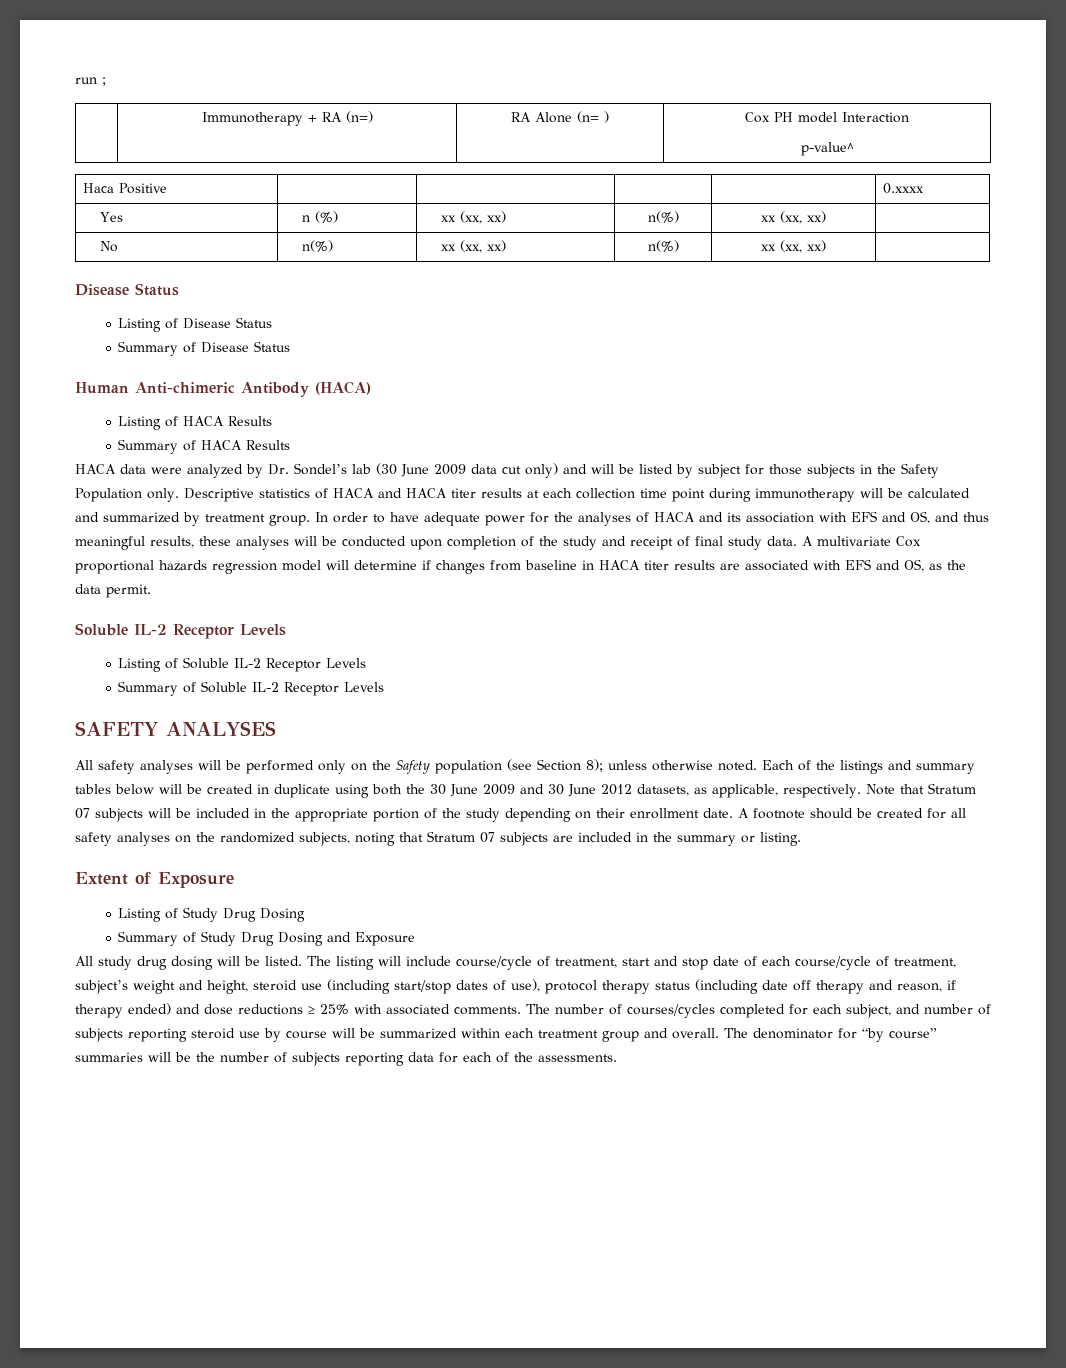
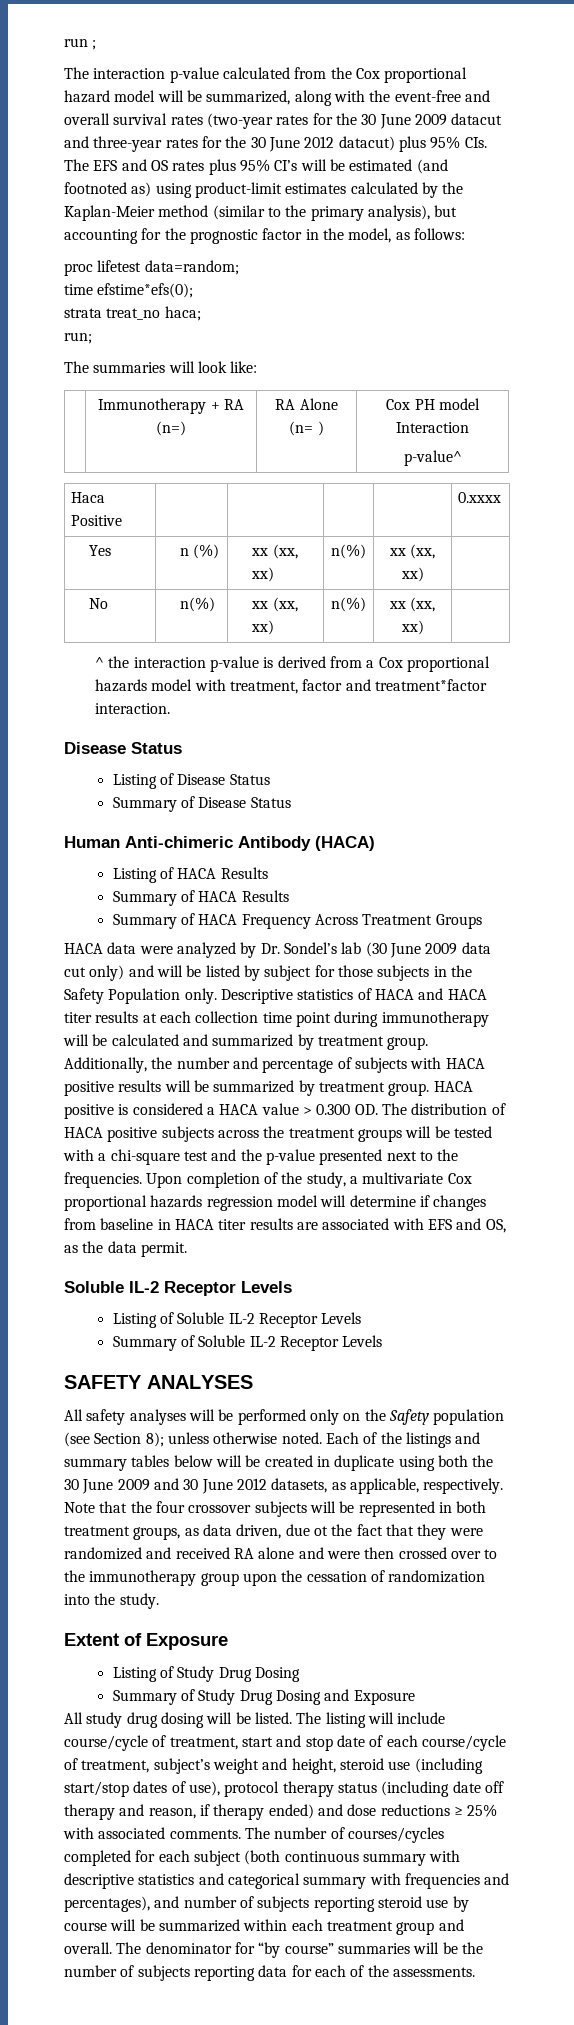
(106, 81) none -> [64,67,468,83] [64,90,490,106] [64,113,503,129] [64,136,487,152] [64,159,448,175] [64,182,464,198] [64,205,458,221] [64,228,465,244] [64,260,239,276] [64,283,194,298] [64,306,201,321] [64,332,92,344] [64,361,258,373] // The interaction p-value calculated from the Cox proportional hazard model will be summarized, along with the event-free and overall survival rates (two-year rates for the 30 June 2009 datacut and three-year rates for the 30 June 2012 datacut) plus 95% CIs. The EFS and OS rates plus 95% CI’s will be estimated (and footnoted as) using product-limit estimates calculated by the Kaplan-Meier method (similar to the primary analysis), but accounting for the prognostic factor in the model, as follows: // proc lifetest data=random; // time efstime*efs(0); // strata treat_no haca; // run; // The summaries will look like:
(826, 246) none -> [94,656,490,672] [94,679,487,694] [94,703,170,714] // ^ the interaction p-value is derived from a Cox proportional hazards model with treatment, factor and treatment*factor interaction.
(291, 445) none -> [112,913,482,929] // Summary of HACA Frequency Across Treatment Groups
[315,511,989,526] [75,536,813,550] In order to have adequate power for the analyses of HACA and its association with EFS and OS, and thus meaningful results, these analyses will be conducted upon completion of the study and receipt of final study data. A -> [64,1057,485,1073] [64,1080,473,1096] [64,1103,506,1119] [64,1126,492,1142] [63,1149,459,1165] [64,1172,358,1188] Additionally, the number and percentage of subjects with HACA positive results will be summarized by treatment group. HACA positive is considered a HACA value > 0.300 OD. The distribution of HACA positive subjects across the treatment groups will be tested with a chi-square test and the p-value presented next to the frequencies. Upon completion of the study, a
[927,783,976,794] [75,808,966,822] [75,831,801,846] Stratum 07 subjects will be included in the appropriate portion of the study depending on their enrollment date. A footnote should be created for all safety analyses on the randomized subjects, noting that Stratum 07 subjects are included in the summary or listing. -> [130,1501,487,1517] [64,1524,483,1540] [64,1547,498,1560] [64,1570,486,1586] [64,1593,159,1609] the four crossover subjects will be represented in both treatment groups, as data driven, due ot the fact that they were randomized and received RA alone and were then crossed over to the immunotherapy group upon the cessation of randomization into the study.
[846,1004,891,1018] subject, -> [193,1850,461,1866] [64,1873,510,1889] [64,1896,150,1912] subject (both continuous summary with descriptive statistics and categorical summary with frequencies and percentages),

